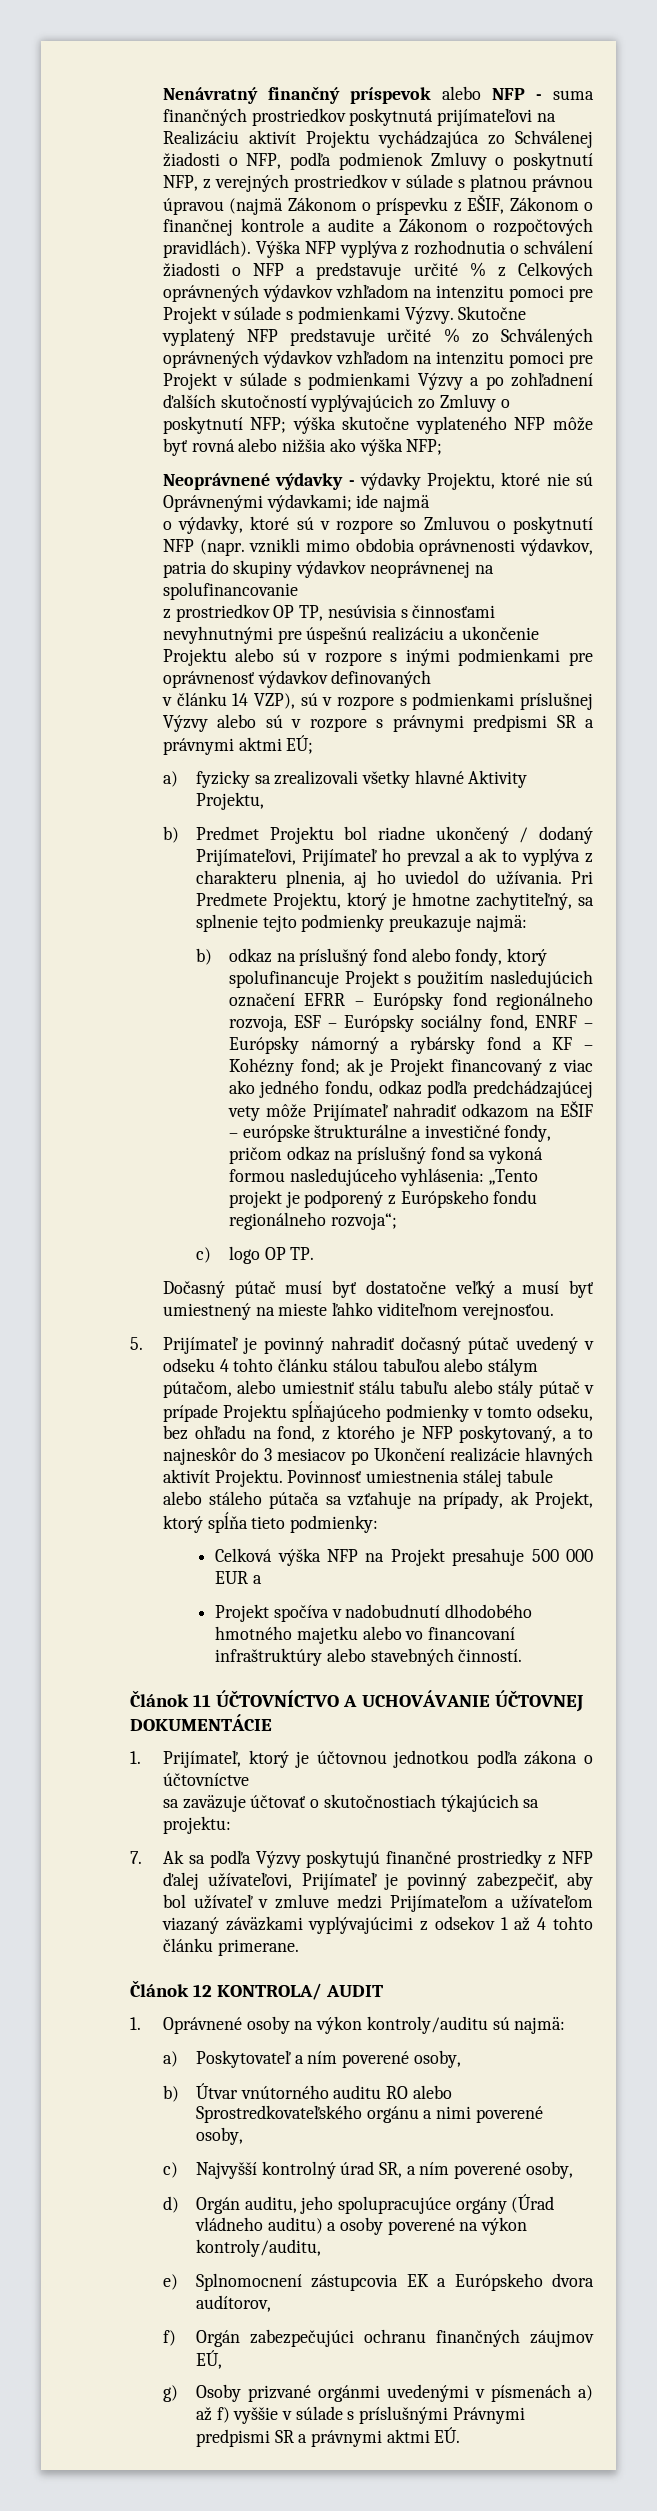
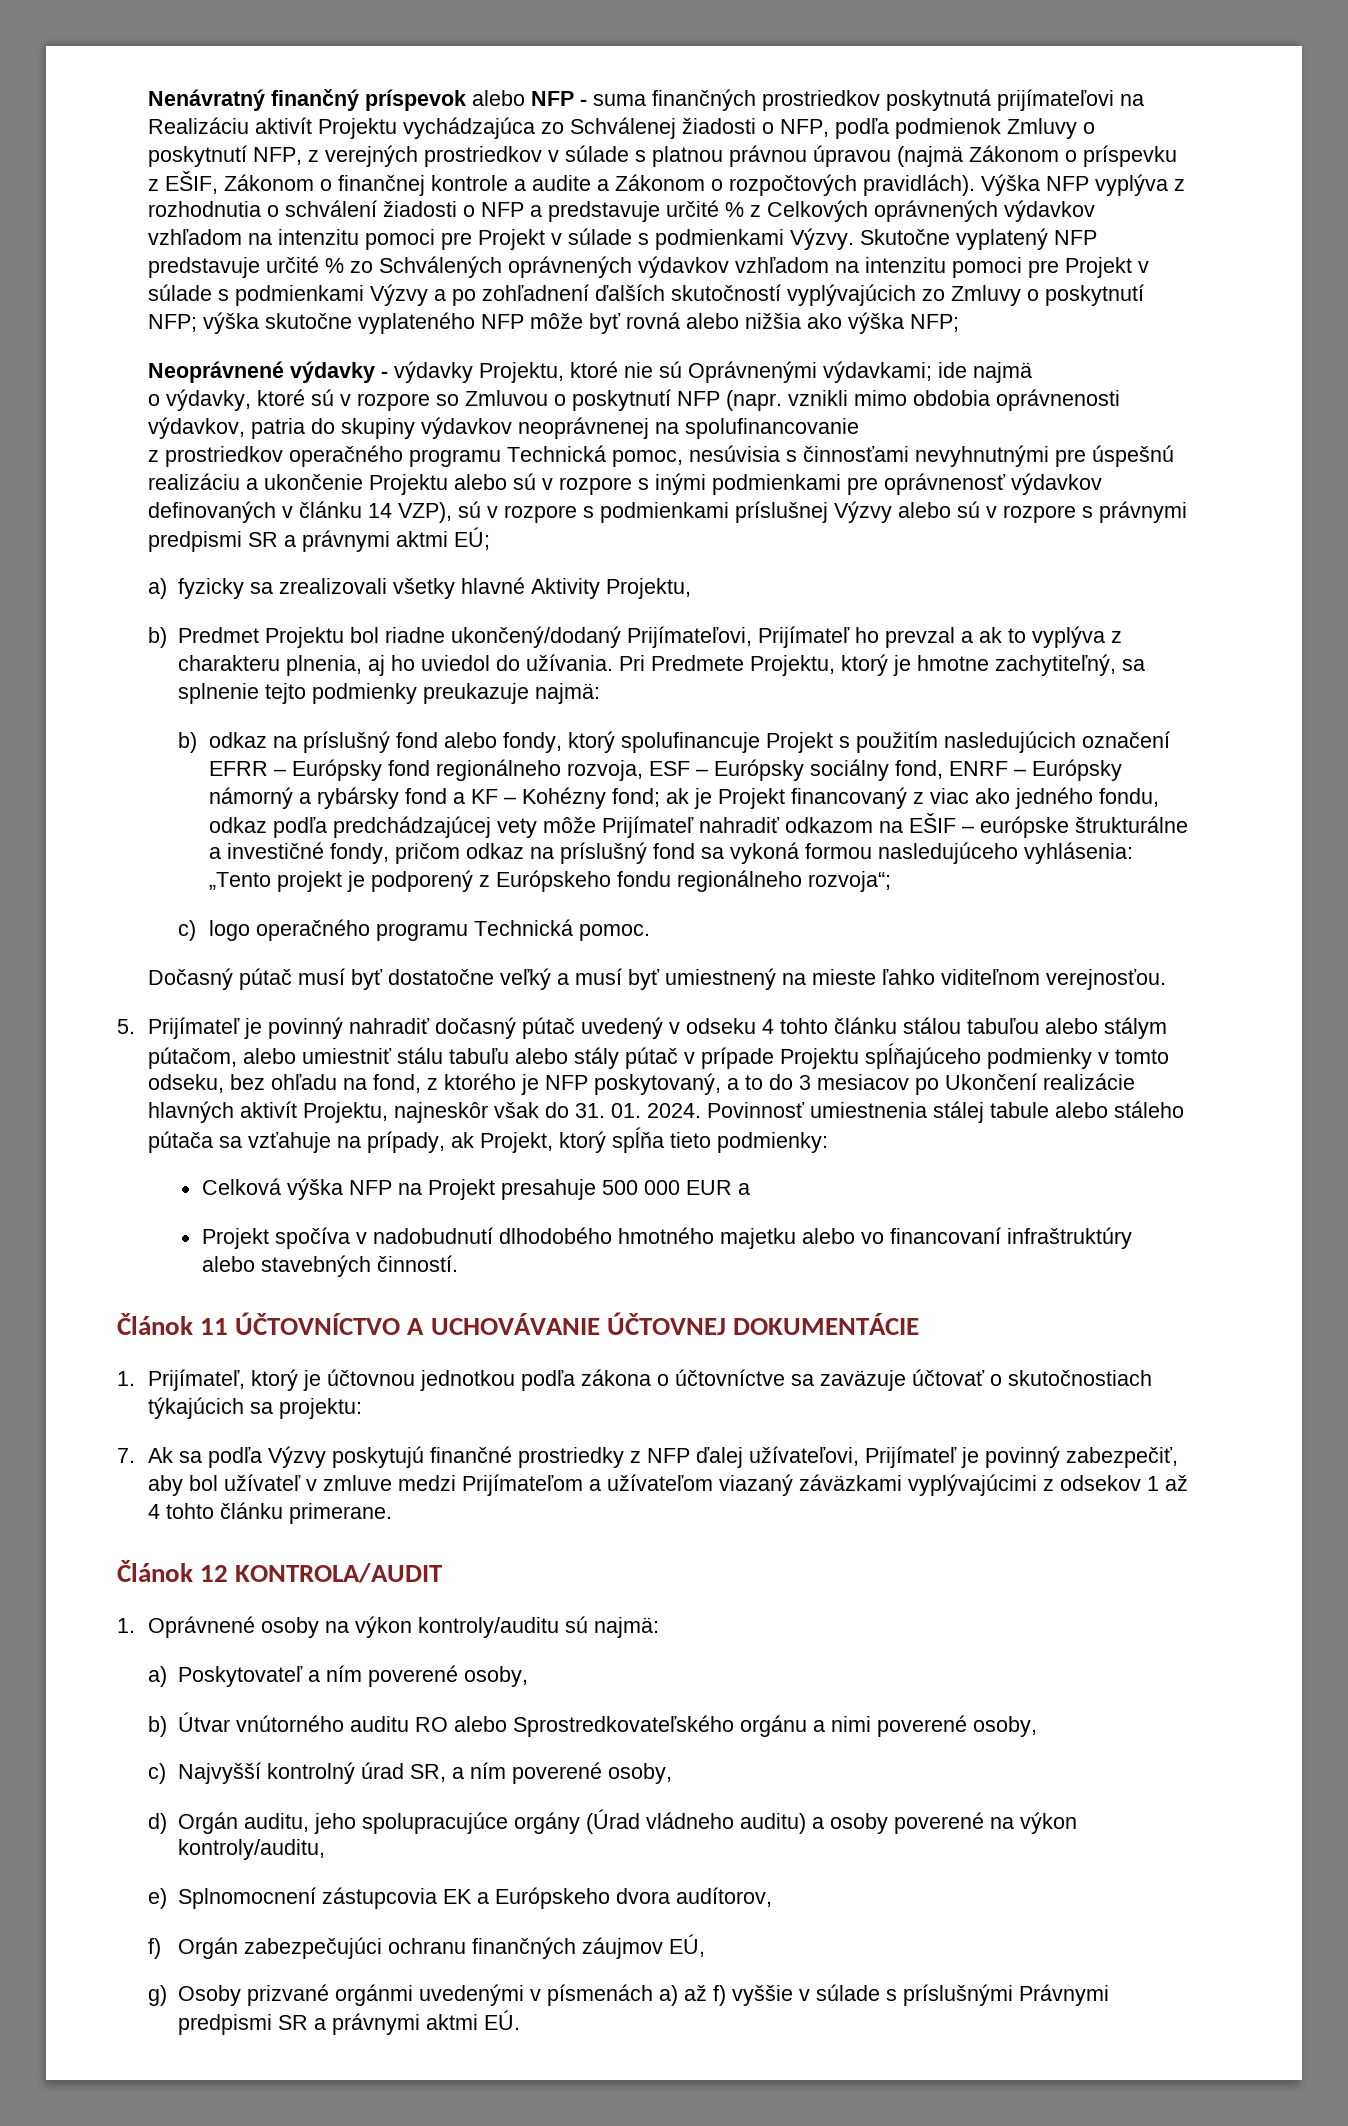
[273,605,324,621] OP TP, -> [288,445,683,467] operačného programu Technická pomoc,
(432, 679) // -> (276, 512) none
[435,826,593,844] ukončený / dodaný -> [451,626,622,648] ukončený/dodaný
[264,1247,315,1260] OP TP. -> [255,919,650,941] operačného programu Technická pomoc.
[162,1447,237,1465] najneskôr -> (763, 1082) none
[214,1469,283,1487] Projektu. -> [302,1102,701,1123] Projektu, najneskôr však do 31. 01. 2024.
(249, 1779) // -> (785, 1377) none
[217,1983,384,2000] KONTROLA/ AUDIT -> [235,1563,444,1583] KONTROLA/AUDIT

